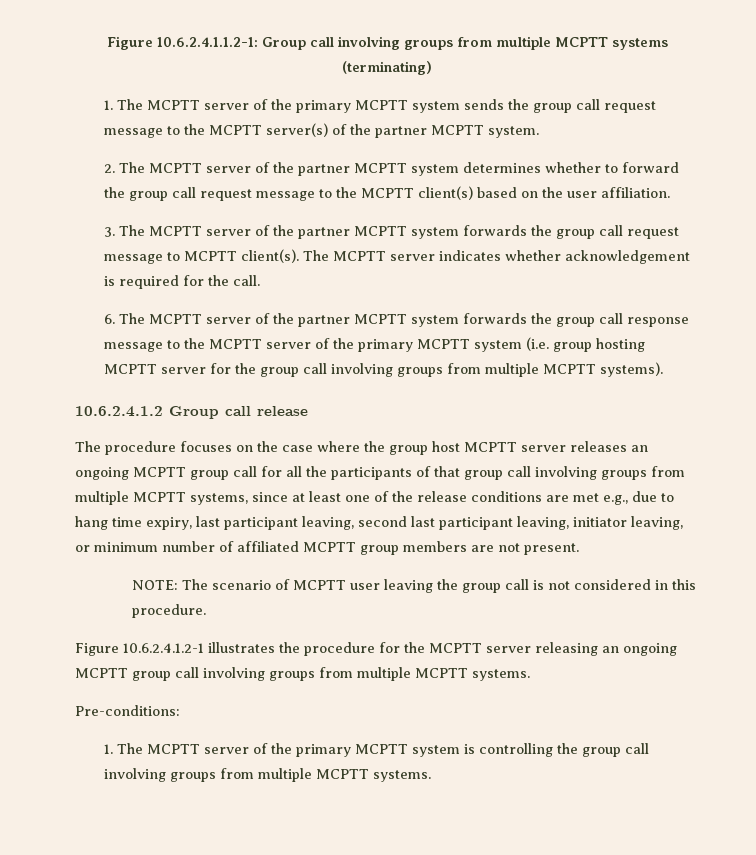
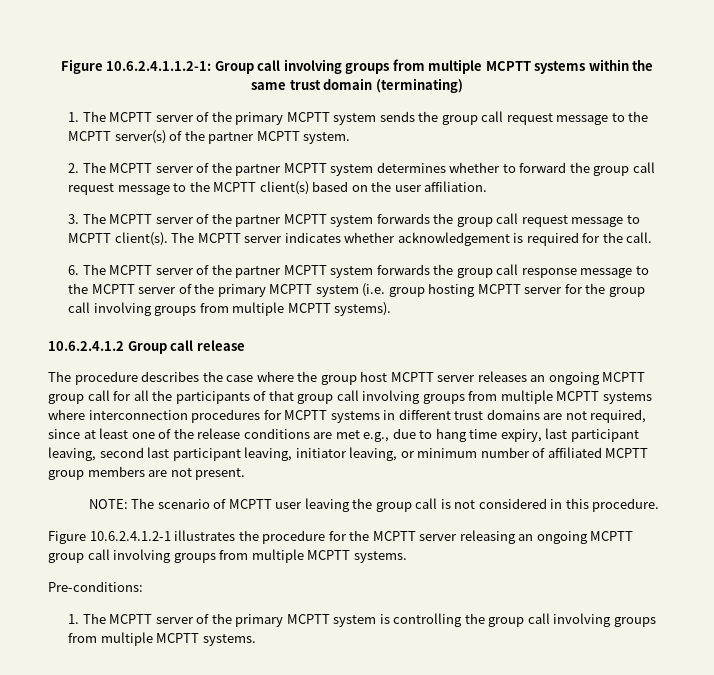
(668, 44) none -> [588,59,654,71] [251,78,373,90] within the same trust domain
[180,441,253,452] focuses on -> [141,371,200,382] describes
[190,493,248,505] systems, -> [602,392,652,404] [48,409,647,423] systems where interconnection procedures for MCPTT systems in different trust domains are not required,

